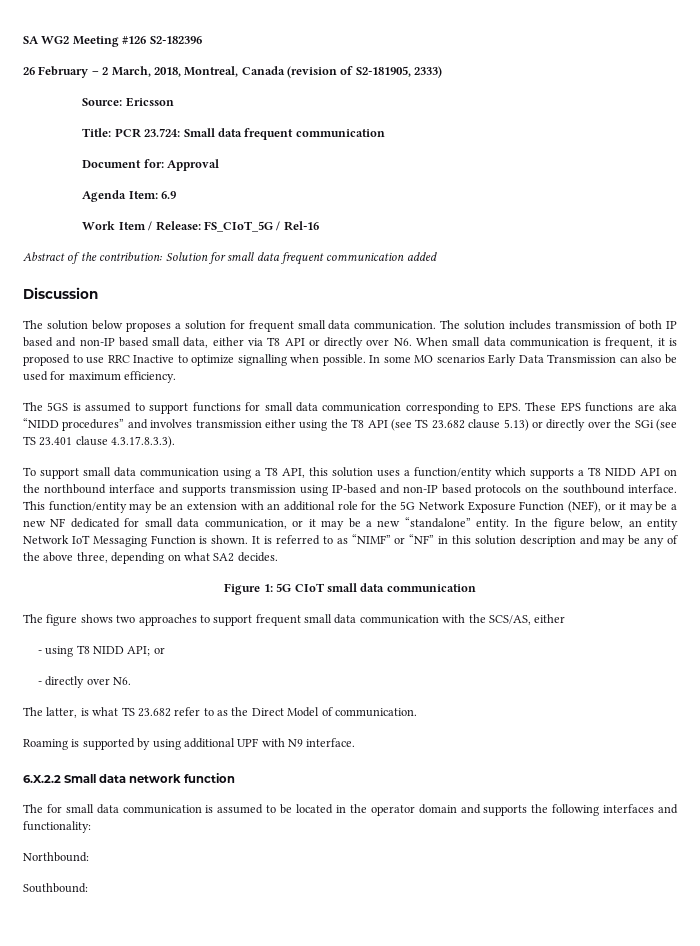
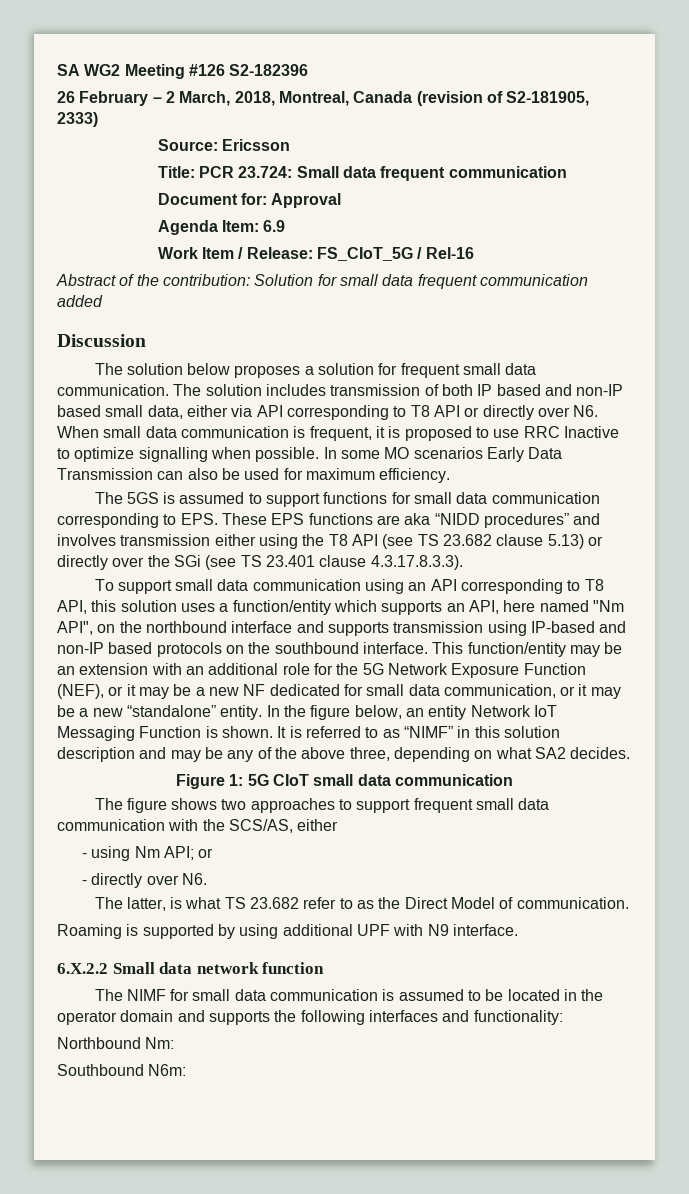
(263, 342) none -> [256,405,407,420] API corresponding to
[255,470,261,476] a -> [408,579,581,594] an API corresponding to
[578,467,660,476] a T8 NIDD API -> [446,600,624,614] [57,621,93,635] an API, here named "Nm API",
[394,534,435,544] or “NF” -> (453, 732) none
[76,645,124,654] T8 NIDD -> [134,846,160,858] Nm
(43, 808) none -> [126,989,166,1001] NIMF
[23,852,89,862] [23,883,88,893] Northbound: // Southbound: -> [57,1037,175,1049] [57,1064,187,1076] Northbound Nm: // Southbound N6m:

